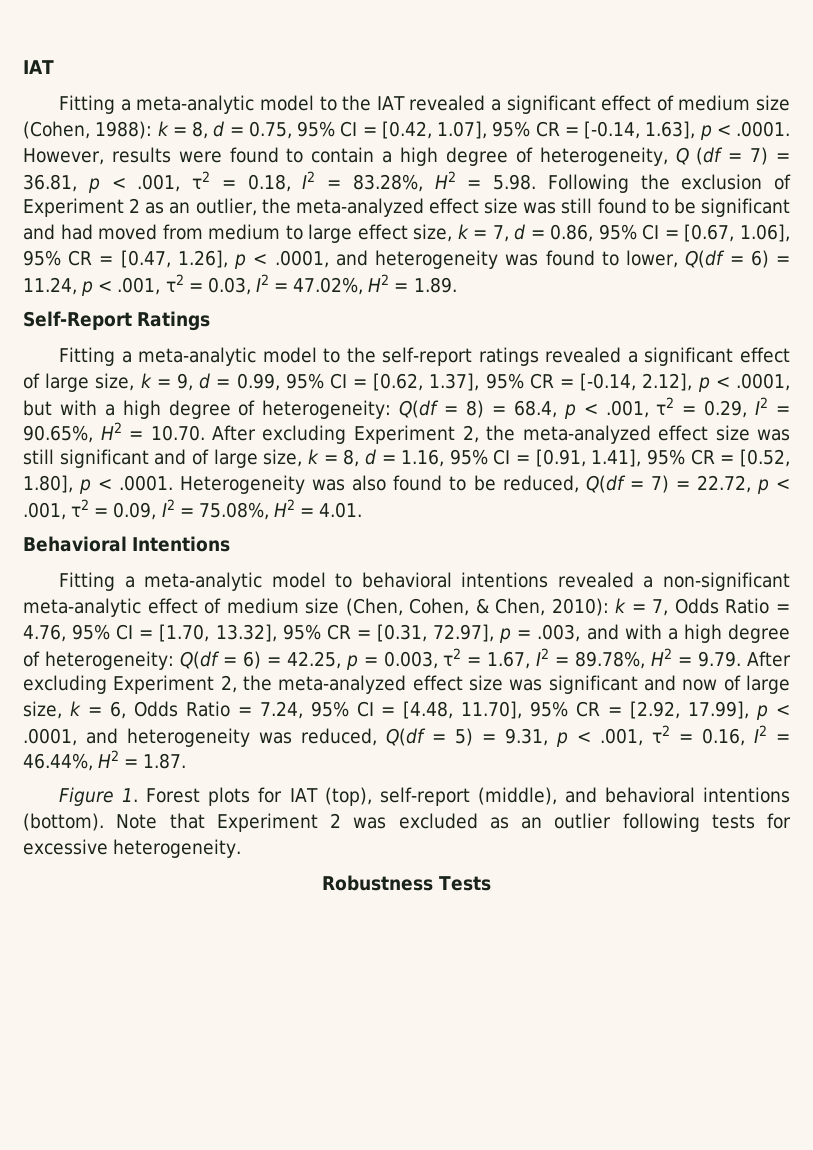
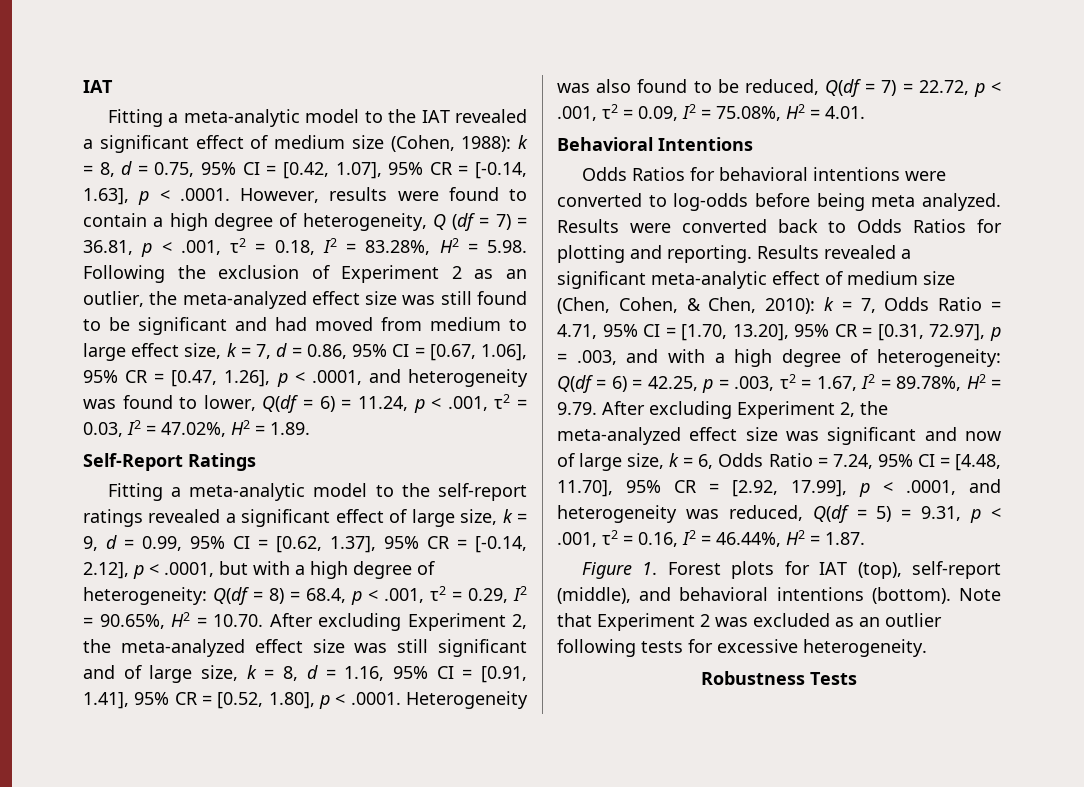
[59,572,791,591] Fitting a meta-analytic model to behavioral intentions revealed a non-significant -> [581,167,946,181] [557,193,1001,211] [557,219,1002,233] [557,245,911,263] [557,271,646,289] Odds Ratios for behavioral intentions were converted to log-odds before being meta analyzed. Results were converted back to Odds Ratios for plotting and reporting. Results revealed a significant
[23,624,66,642] 4.76, -> [557,324,597,339] 4.71,
[215,624,277,642] 13.32], -> [732,324,789,341] 13.20],
[383,651,438,669] 0.003, -> [734,376,775,391] .003,

